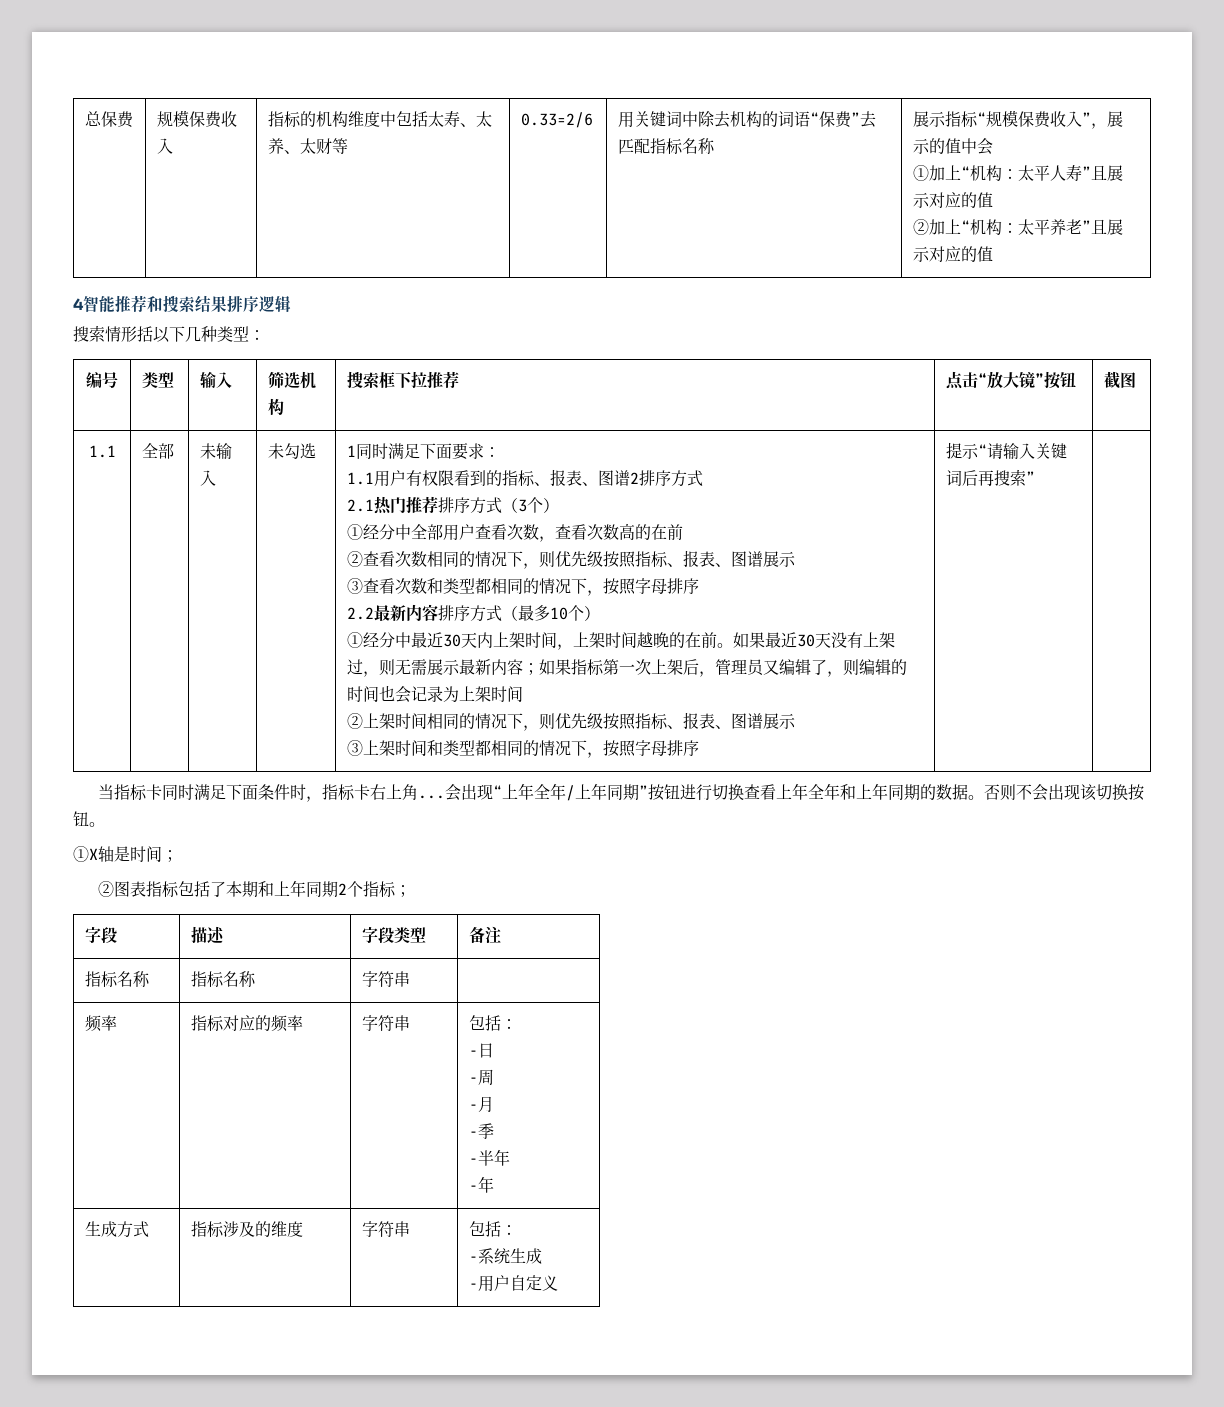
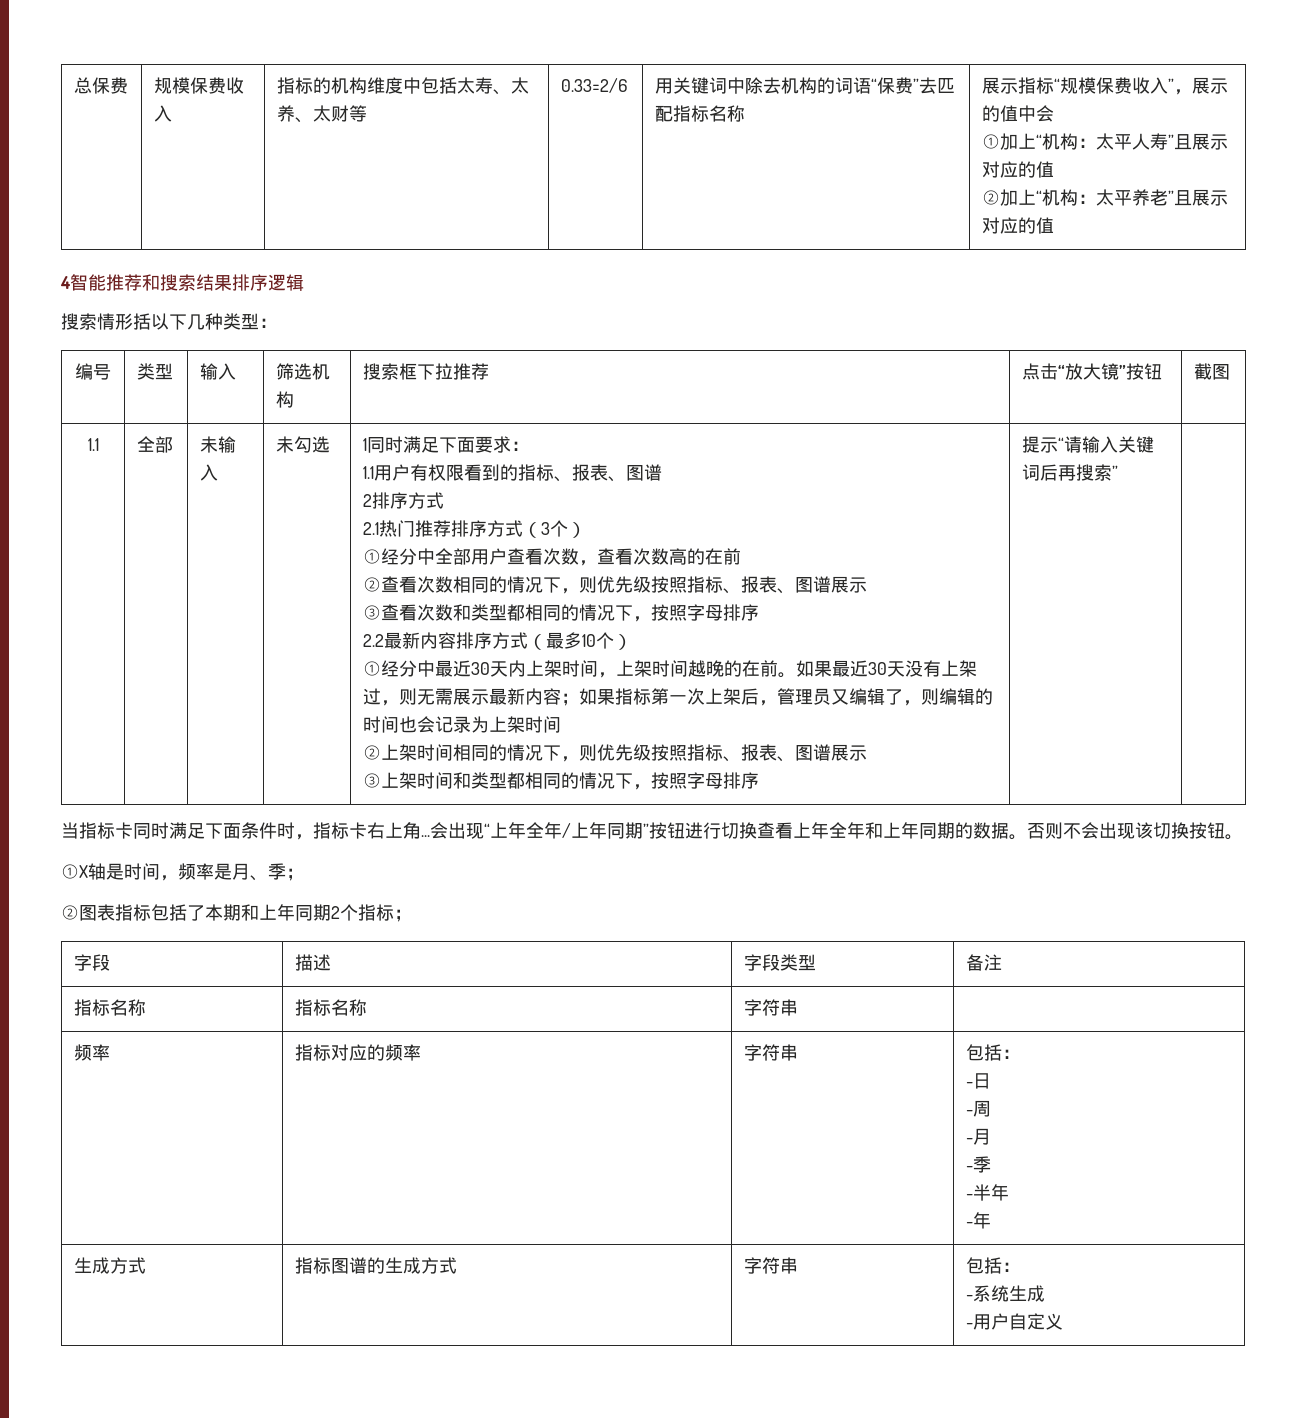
(631, 478) none -> (663, 472) //
(162, 854) none -> [160,863,286,881] ，频率是月、季
[223,1221,304,1237] 涉及的维度 -> [331,1257,458,1274] 图谱的生成方式

